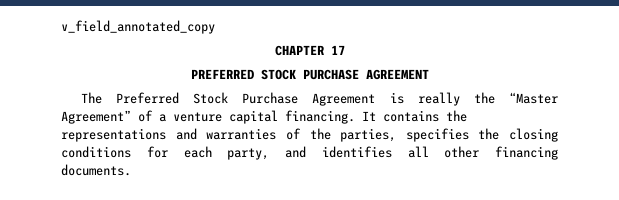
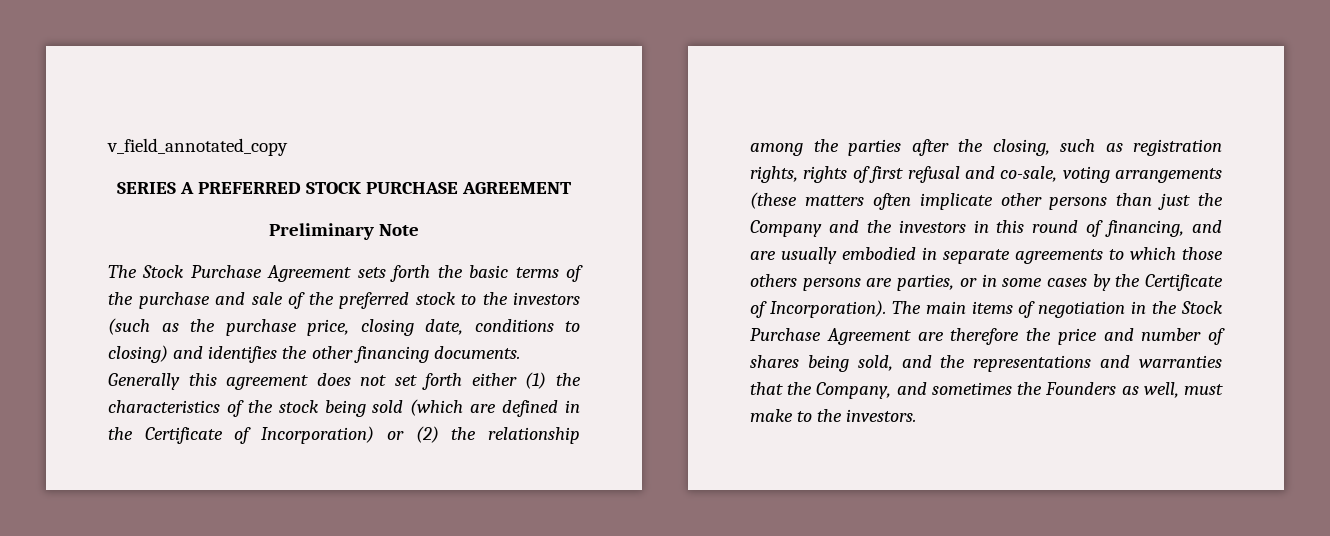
[274,45,345,56] CHAPTER 17 // -> [116,182,194,194] SERIES A
[80,92,558,106] [61,110,467,124] [61,128,558,142] [61,146,558,160] [61,164,131,176] // The Preferred Stock Purchase Agreement is really the “Master Agreement” of a venture capital financing. It contains the representations and warranties of the parties, specifies the closing conditions for each party, and identifies all other financing documents. -> [268,223,420,240] [108,265,583,282] [108,292,580,309] [108,318,580,336] [108,345,520,363] [108,372,581,390] [108,399,581,417] [108,426,580,444] [750,139,1222,156] [750,166,1222,183] [750,192,1223,210] [750,220,1222,237] [750,247,1223,264] [750,274,1223,291] [750,300,1223,318] [750,328,1225,345] [750,355,1222,372] [750,382,1223,399] [750,409,917,422] // Preliminary Note // The Stock Purchase Agreement sets forth the basic terms of the purchase and sale of the preferred stock to the investors (such as the purchase price, closing date, conditions to closing) and identifies the other financing documents. Generally this agreement does not set forth either (1) the characteristics of the stock being sold (which are defined in the Certificate of Incorporation) or (2) the relationship among the parties after the closing, such as registration rights, rights of first refusal and co-sale, voting arrangements (these matters often implicate other persons than just the Company and the investors in this round of financing, and are usually embodied in separate agreements to which those others persons are parties, or in some cases by the Certificate of Incorporation). The main items of negotiation in the Stock Purchase Agreement are therefore the price and number of shares being sold, and the representations and warranties that the Company, and sometimes the Founders as well, must make to the investors.

